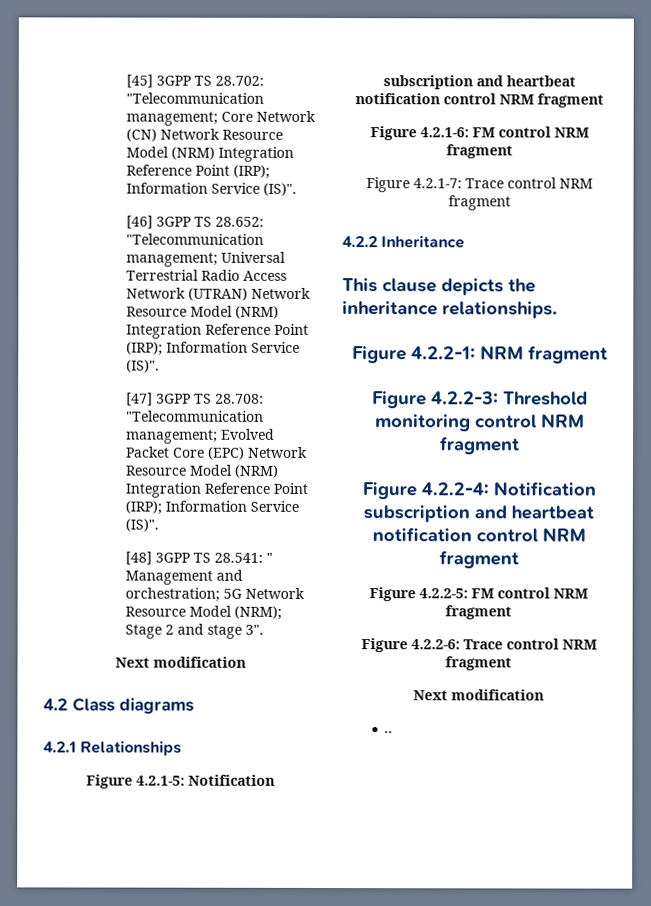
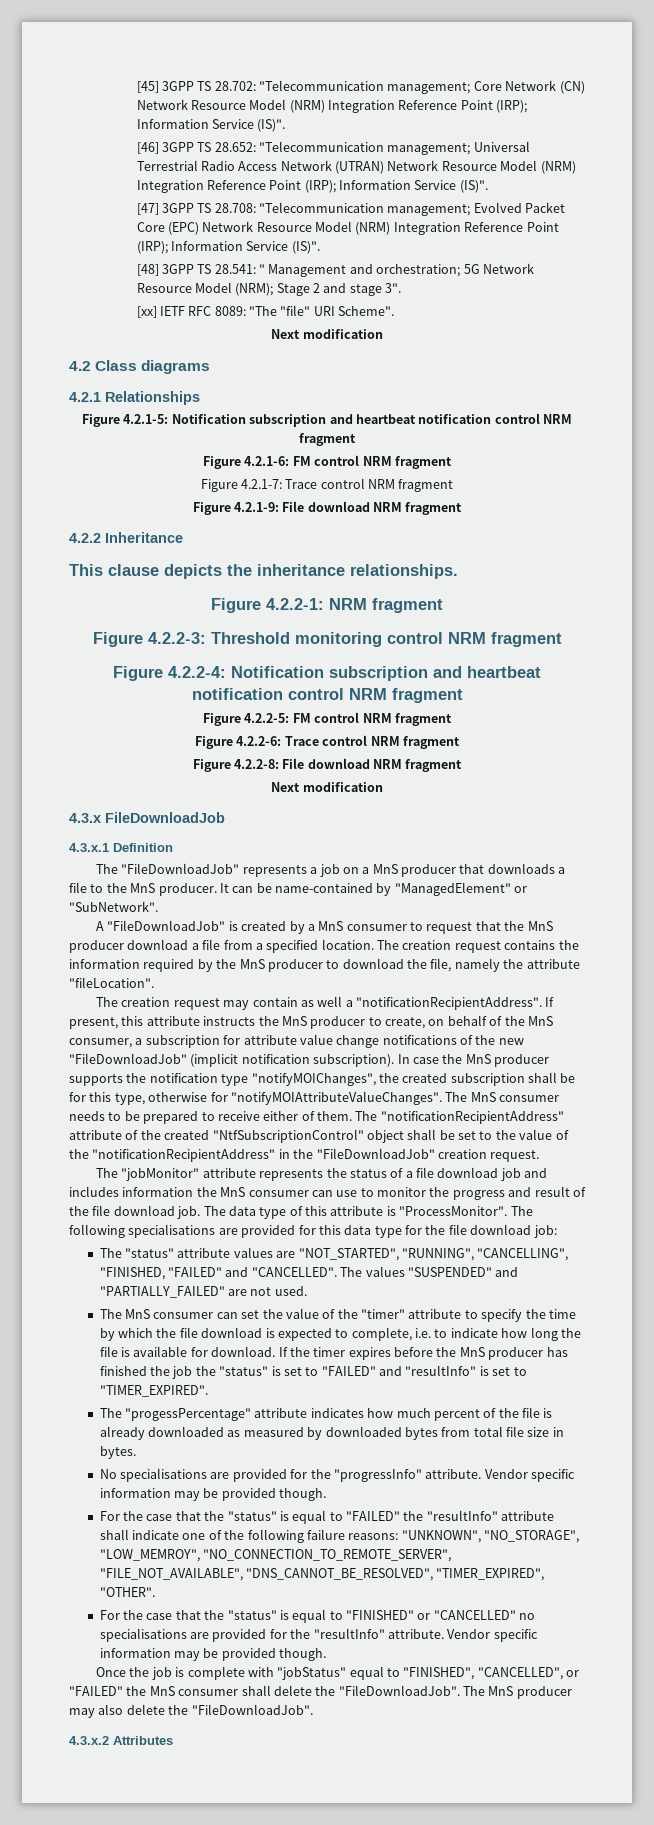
(265, 629) none -> [136,305,395,318] // [xx] IETF RFC 8089: "The "file" URI Scheme".
(511, 203) none -> [192,501,463,515] // Figure 4.2.1-9: File download NRM fragment
[413,689,544,701] [384,731,394,734] Next modification // .. -> [192,758,463,772] [271,782,383,792] [69,812,225,823] [69,843,173,852] [96,863,566,877] [69,882,528,896] [69,901,158,912] [96,920,553,934] [69,939,579,953] [69,958,580,972] [69,977,154,988] [96,996,555,1010] [69,1015,553,1029] [69,1034,524,1048] [69,1053,549,1067] [69,1072,576,1086] [69,1091,559,1105] [69,1111,564,1124] [69,1129,569,1143] [69,1148,540,1162] [96,1167,548,1181] [69,1186,586,1200] [69,1205,533,1219] [69,1224,557,1238] [99,1247,569,1261] [99,1266,519,1280] [99,1286,307,1298] [99,1308,576,1322] [99,1327,581,1341] [99,1346,568,1360] [99,1365,527,1379] [99,1385,208,1397] [99,1407,553,1421] [99,1426,564,1440] [99,1446,136,1459] [99,1468,576,1482] [99,1488,327,1501] [99,1510,555,1524] [99,1529,580,1543] [99,1549,452,1562] [99,1568,545,1581] [99,1587,155,1597] [99,1609,536,1623] [99,1628,538,1642] [99,1648,327,1661] [96,1666,580,1680] [69,1685,572,1699] [69,1704,313,1718] [69,1736,173,1745] Figure 4.2.2-8: File download NRM fragment // Next modification // 4.3.x FileDownloadJob // 4.3.x.1 Definition // The "FileDownloadJob" represents a job on a MnS producer that downloads a file to the MnS producer. It can be name-contained by "ManagedElement" or "SubNetwork". // A "FileDownloadJob" is created by a MnS consumer to request that the MnS producer download a file from a specified location. The creation request contains the information required by the MnS producer to download the file, namely the attribute "fileLocation". // The creation request may contain as well a "notificationRecipientAddress". If present, this attribute instructs the MnS producer to create, on behalf of the MnS consumer, a subscription for attribute value change notifications of the new "FileDownloadJob" (implicit notification subscription). In case the MnS producer supports the notification type "notifyMOIChanges", the created subscription shall be for this type, otherwise for "notifyMOIAttributeValueChanges". The MnS consumer needs to be prepared to receive either of them. The "notificationRecipientAddress" attribute of the created "NtfSubscriptionControl" object shall be set to the value of the "notificationRecipientAddress" in the "FileDownloadJob" creation request. // The "jobMonitor" attribute represents the status of a file download job and includes information the MnS consumer can use to monitor the progress and result of the file download job. The data type of this attribute is "ProcessMonitor". The following specialisations are provided for this data type for the file download job: // The "status" attribute values are "NOT_STARTED", "RUNNING", "CANCELLING", "FINISHED, "FAILED" and "CANCELLED". The values "SUSPENDED" and "PARTIALLY_FAILED" are not used. // The MnS consumer can set the value of the "timer" attribute to specify the time by which the file download is expected to complete, i.e. to indicate how long the file is available for download. If the timer expires before the MnS producer has finished the job the "status" is set to "FAILED" and "resultInfo" is set to "TIMER_EXPIRED". // The "progessPercentage" attribute indicates how much percent of the file is already downloaded as measured by downloaded bytes from total file size in bytes. // No specialisations are provided for the "progressInfo" attribute. Vendor specific information may be provided though. // For the case that the "status" is equal to "FAILED" the "resultInfo" attribute shall indicate one of the following failure reasons: "UNKNOWN", "NO_STORAGE", "LOW_MEMROY", "NO_CONNECTION_TO_REMOTE_SERVER", "FILE_NOT_AVAILABLE", "DNS_CANNOT_BE_RESOLVED", "TIMER_EXPIRED", "OTHER". // For the case that the "status" is equal to "FINISHED" or "CANCELLED" no specialisations are provided for the "resultInfo" attribute. Vendor specific information may be provided though. // Once the job is complete with "jobStatus" equal to "FINISHED", "CANCELLED", or "FAILED" the MnS consumer shall delete the "FileDownloadJob". The MnS producer may also delete the "FileDownloadJob". // 4.3.x.2 Attributes

